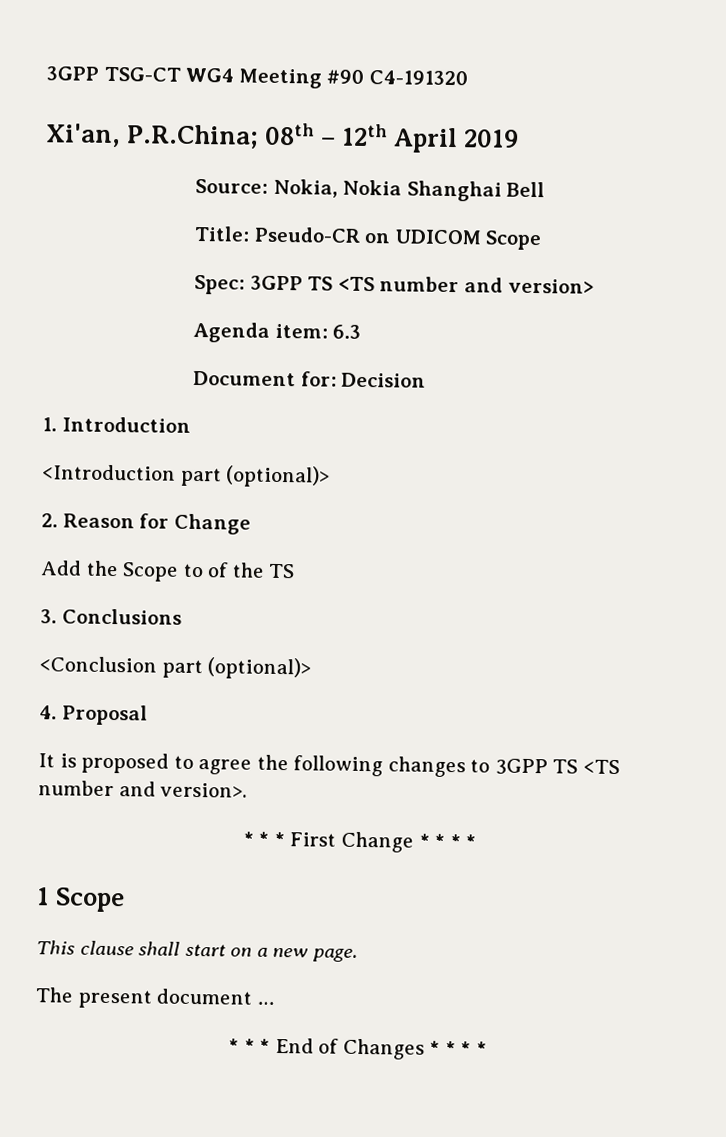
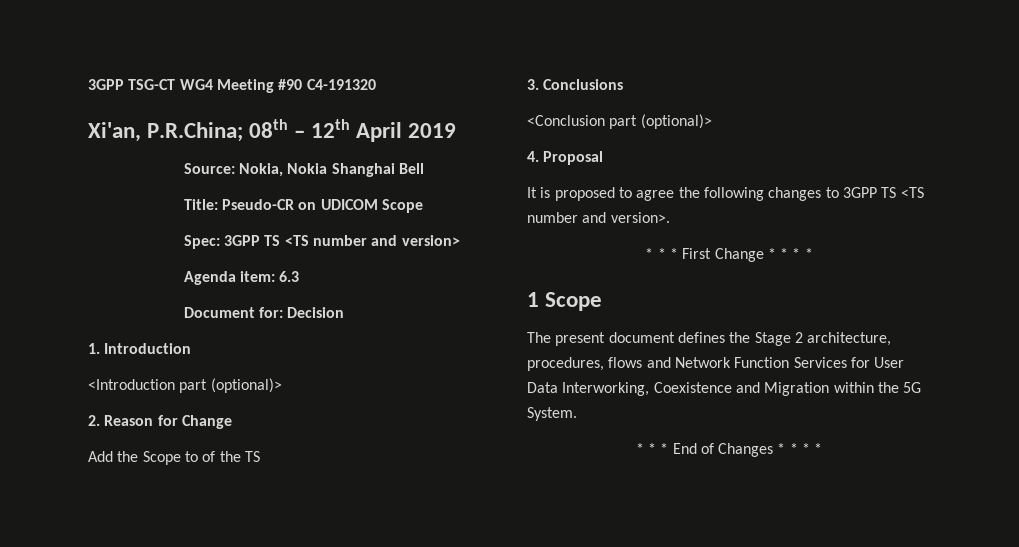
[36,940,358,962] [35,987,275,1009] This clause shall start on a new page. // The present document … -> [527,332,892,346] [527,357,905,371] [527,382,922,396] [527,407,577,421] The present document defines the Stage 2 architecture, procedures, flows and Network Function Services for User Data Interworking, Coexistence and Migration within the 5G System.

